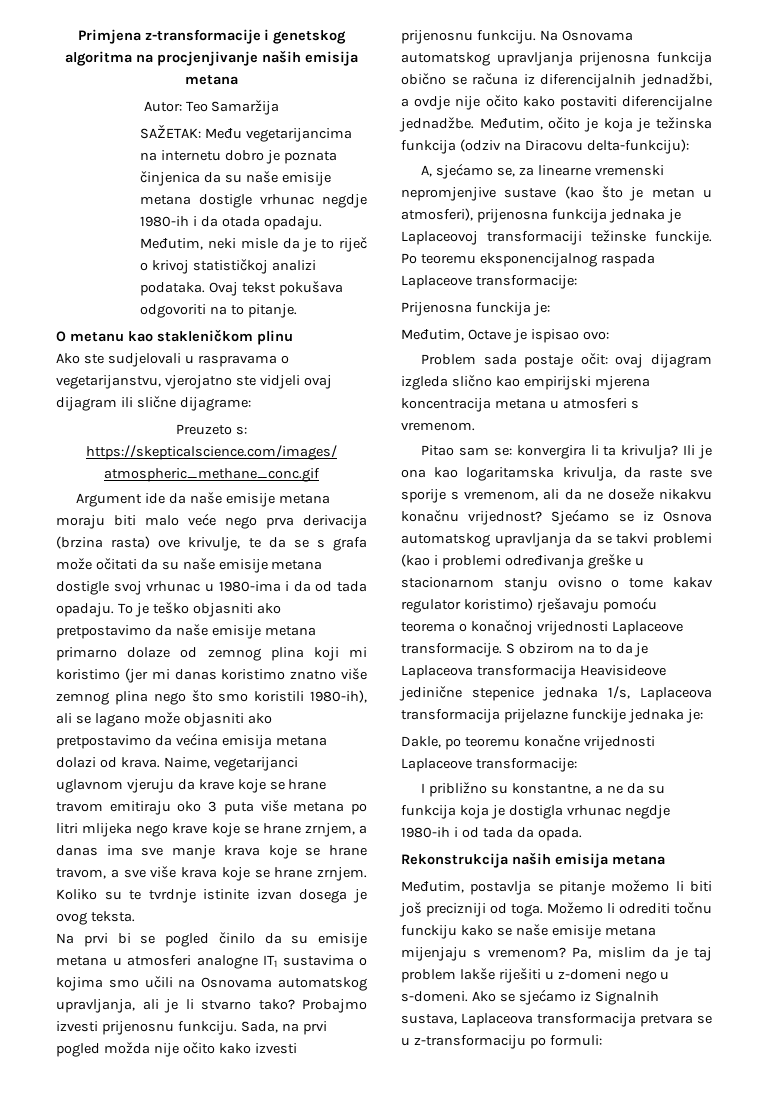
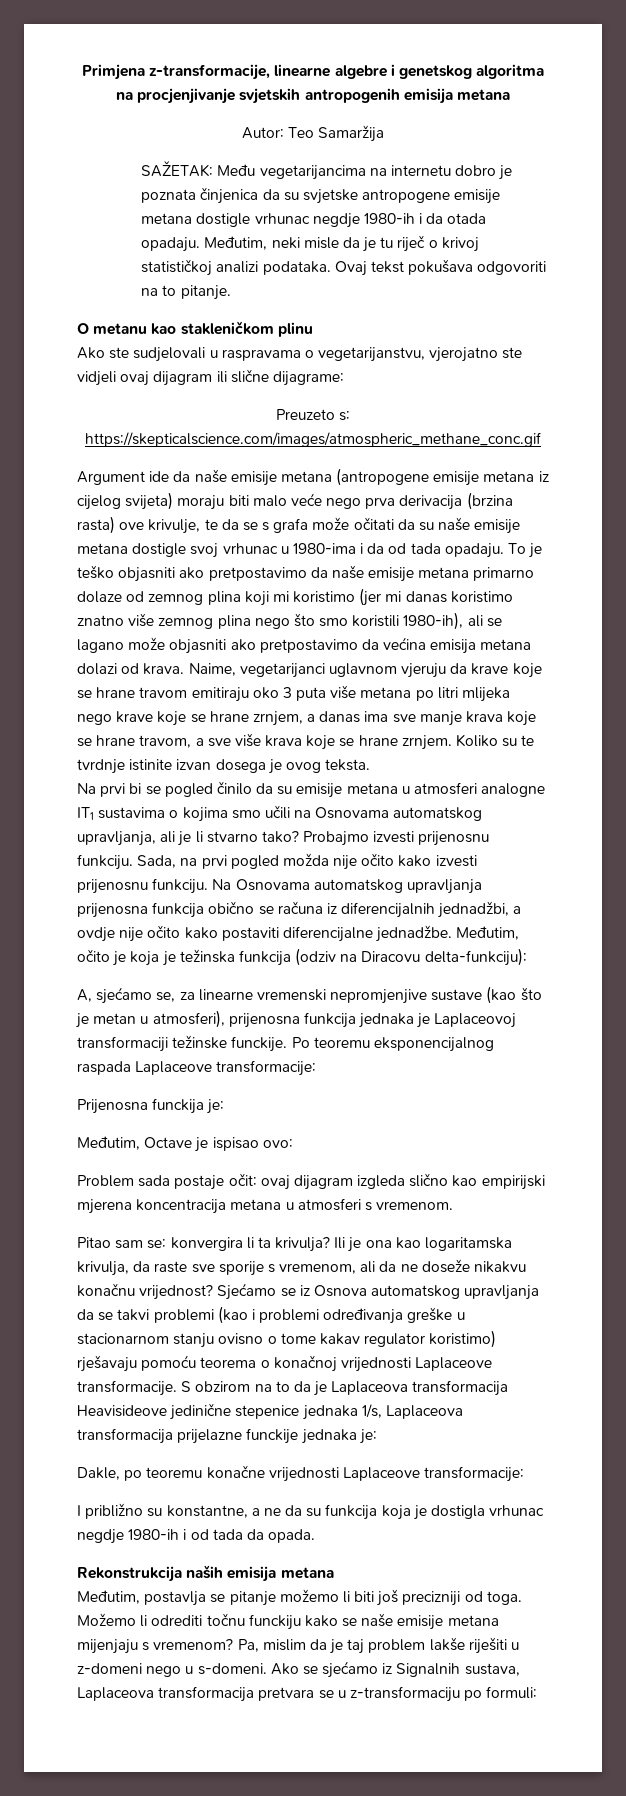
[144,29,261,44] z-transformacije -> [149,64,387,80] z-transformacije, linearne algebre
[261,50,301,63] naših -> [239,88,400,104] svjetskih antropogenih
[246,171,279,183] naše -> [302,189,451,204] svjetske antropogene
[321,239,335,249] to -> [380,237,394,248] tu
(330, 499) none -> [336,468,549,486] [77,492,174,510] (antropogene emisije metana iz cijelog svijeta)

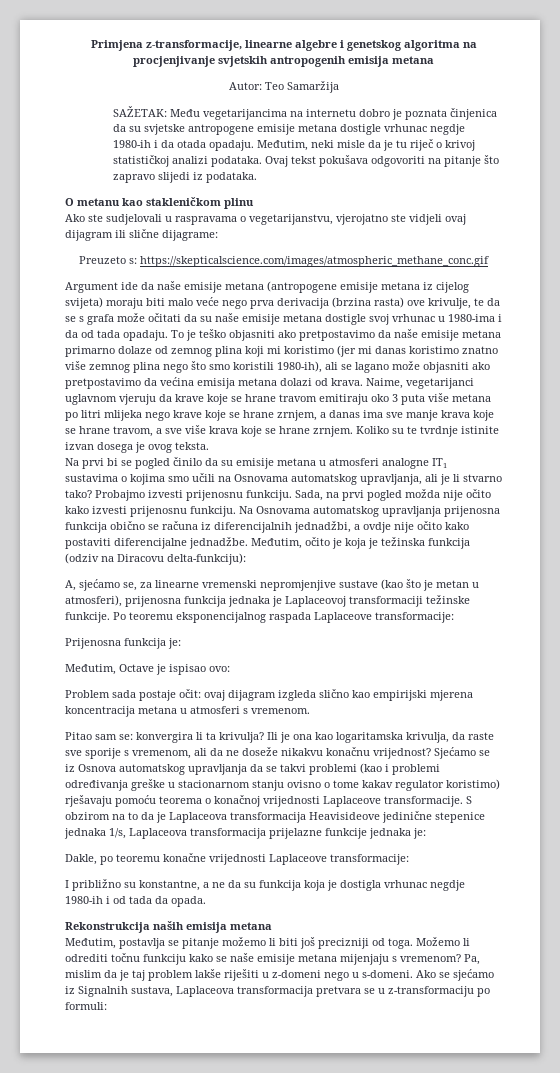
[162,285,231,300] to pitanje. -> [444,155,500,167] [113,172,258,183] pitanje što zapravo slijedi iz podataka.
[231,1036,288,1052] funckije. -> [65,612,110,623] funkcije.
[152,1098,205,1114] funckija -> [124,638,166,649] funkcija
[246,1428,299,1444] funckije -> [325,828,367,839] funkcije
[248,1614,301,1630] funckiju -> [143,954,186,965] funkciju

